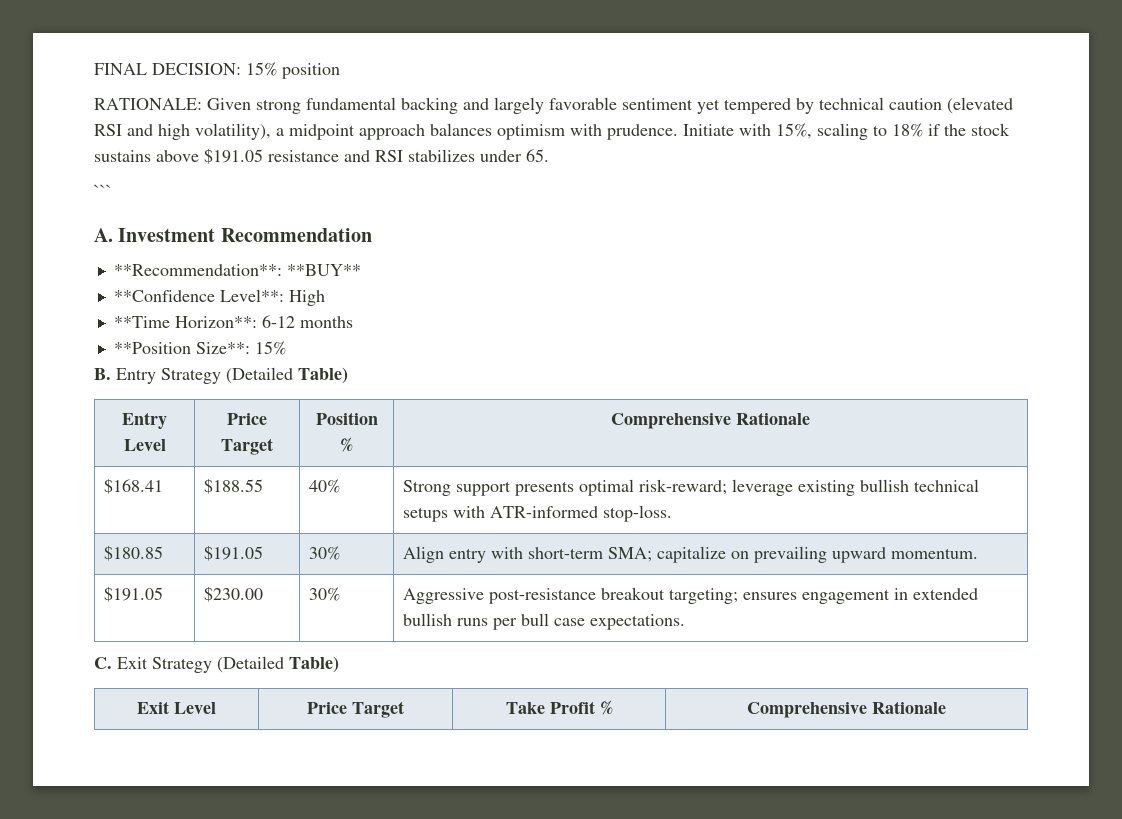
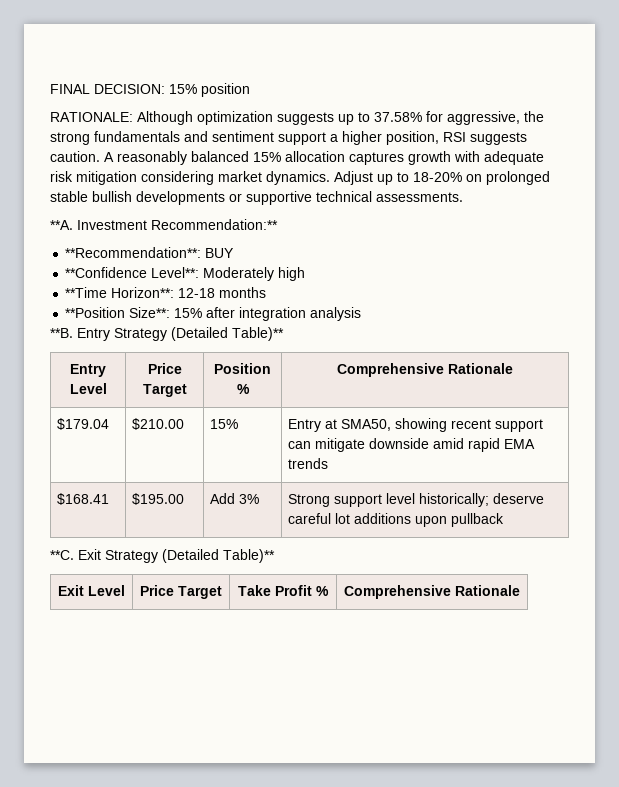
[207,97,1013,114] [94,123,1010,140] [94,148,549,164] [94,184,112,197] [94,228,372,242] Given strong fundamental backing and largely favorable sentiment yet tempered by technical caution (elevated RSI and high volatility), a midpoint approach balances optimism with prudence. Initiate with 15%, scaling to 18% if the stock sustains above $191.05 resistance and RSI stabilizes under 65. // ``` // A. Investment Recommendation -> [137,111,544,125] [50,131,527,145] [50,151,544,165] [50,171,550,185] [50,191,463,205] [50,219,278,230] Although optimization suggests up to 37.58% for aggressive, the strong fundamentals and sentiment support a higher position, RSI suggests caution. A reasonably balanced 15% allocation captures growth with adequate risk mitigation considering market dynamics. Adjust up to 18-20% on prolonged stable bullish developments or supportive technical assessments. // **A. Investment Recommendation:**
[286,264,361,276] **BUY** -> [205,248,235,258] BUY
[288,290,325,306] High -> [203,267,306,281] Moderately high
[261,315,295,328] 6-12 -> [178,288,216,298] 12-18
[94,368,111,380] // B. -> [206,307,362,321] [50,328,73,338] after integration analysis // **B.
[298,367,348,384] Table) -> [232,327,284,341] Table)**
[103,478,163,494] [203,478,263,494] [308,479,340,493] [402,479,979,496] [402,505,672,522] [103,545,163,561] [203,545,263,561] [308,546,340,560] [402,546,978,563] [103,586,163,602] [203,586,263,602] [308,587,340,601] [402,587,978,604] [402,613,685,630] [94,657,112,669] $168.41 | $188.55 | 40% | Strong support presents optimal risk-reward; leverage existing bullish technical setups with ATR-informed stop-loss. // $180.85 | $191.05 | 30% | Align entry with short-term SMA; capitalize on prevailing upward momentum. // $191.05 | $230.00 | 30% | Aggressive post-resistance breakout targeting; ensures engagement in extended bullish runs per bull case expectations. // C. -> [56,418,109,430] [131,418,184,430] [209,419,238,429] [287,418,543,432] [287,438,535,452] [287,458,328,469] [56,493,109,505] [131,493,184,505] [209,493,259,504] [287,493,544,507] [287,513,504,527] [50,550,74,560] $179.04 | $210.00 | 15% | Entry at SMA50, showing recent support can mitigate downside amid rapid EMA trends // $168.41 | $195.00 | Add 3% | Strong support level historically; deserve careful lot additions upon pullback // **C.
[289,656,339,673] Table) -> [223,549,275,563] Table)**

